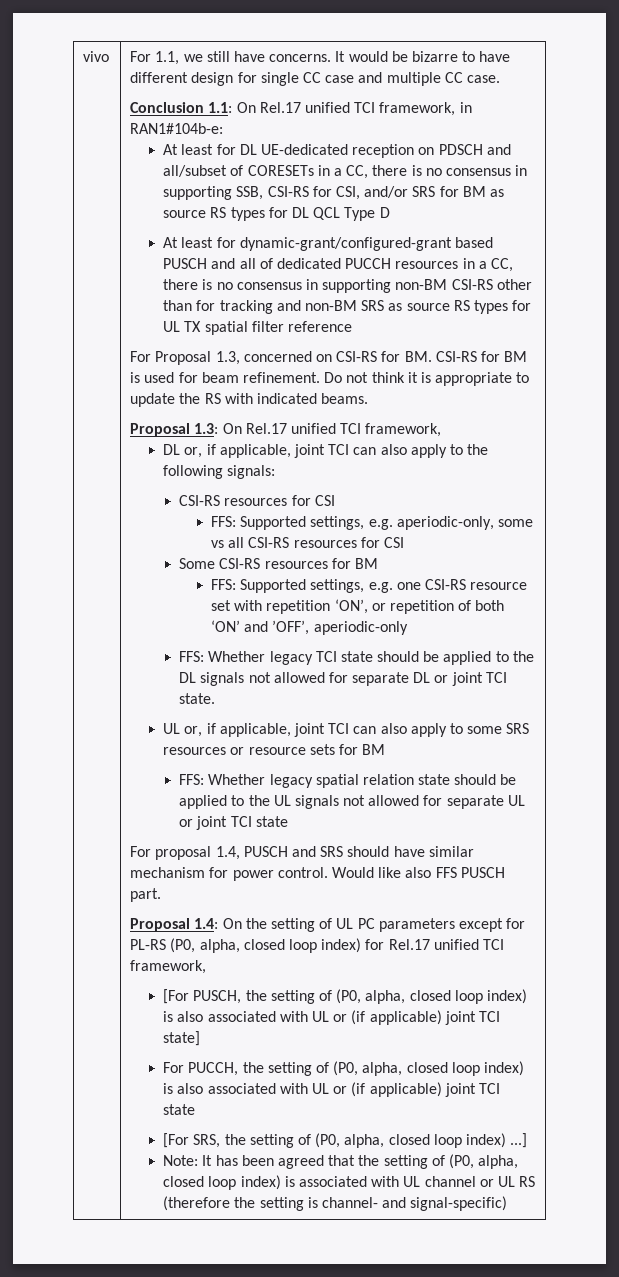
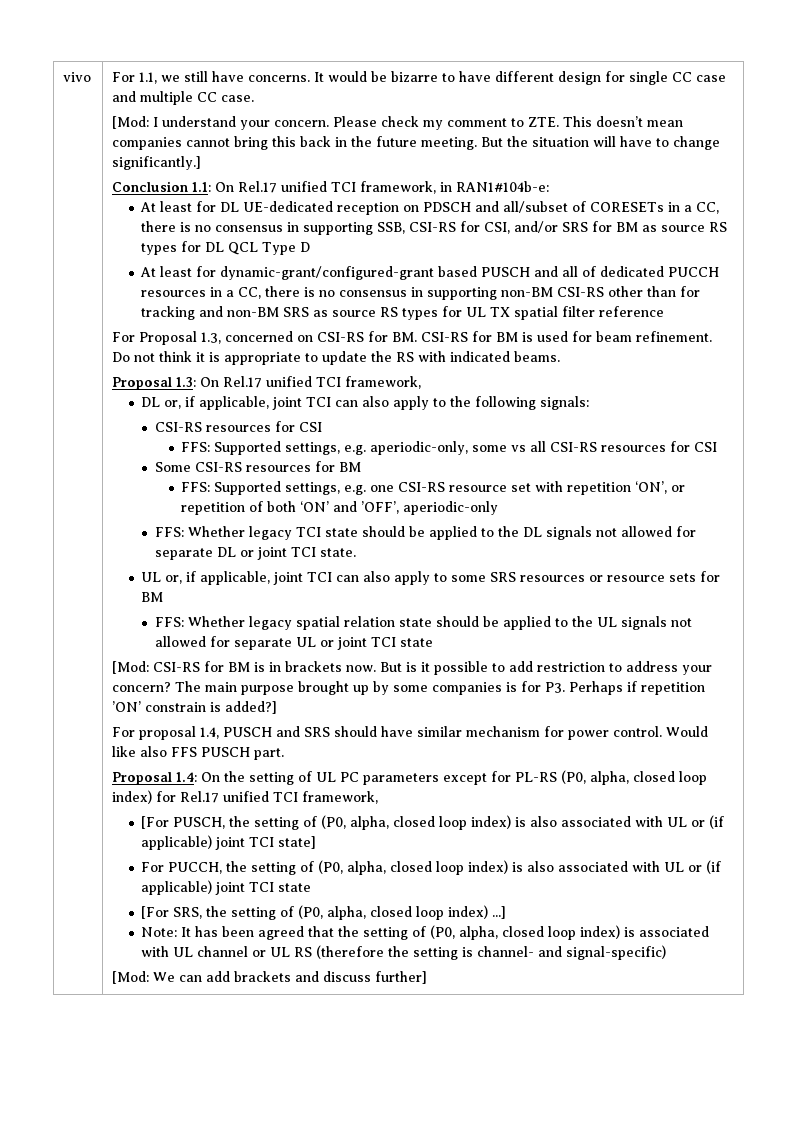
(500, 79) none -> [112,116,684,130] [112,136,721,150] [112,156,202,170] // [Mod: I understand your concern. Please check my comment to ZTE. This doesn’t mean companies cannot bring this back in the future meeting. But the situation will have to change significantly.]
(288, 821) none -> [112,661,713,675] [112,681,706,695] [112,701,278,714] // [Mod: CSI-RS for BM is in brackets now. But is it possible to add restriction to address your concern? The main purpose brought up by some companies is for P3. Perhaps if repetition ’ON’ constrain is added?]
(508, 1203) none -> [112,971,428,984] // [Mod: We can add brackets and discuss further]

